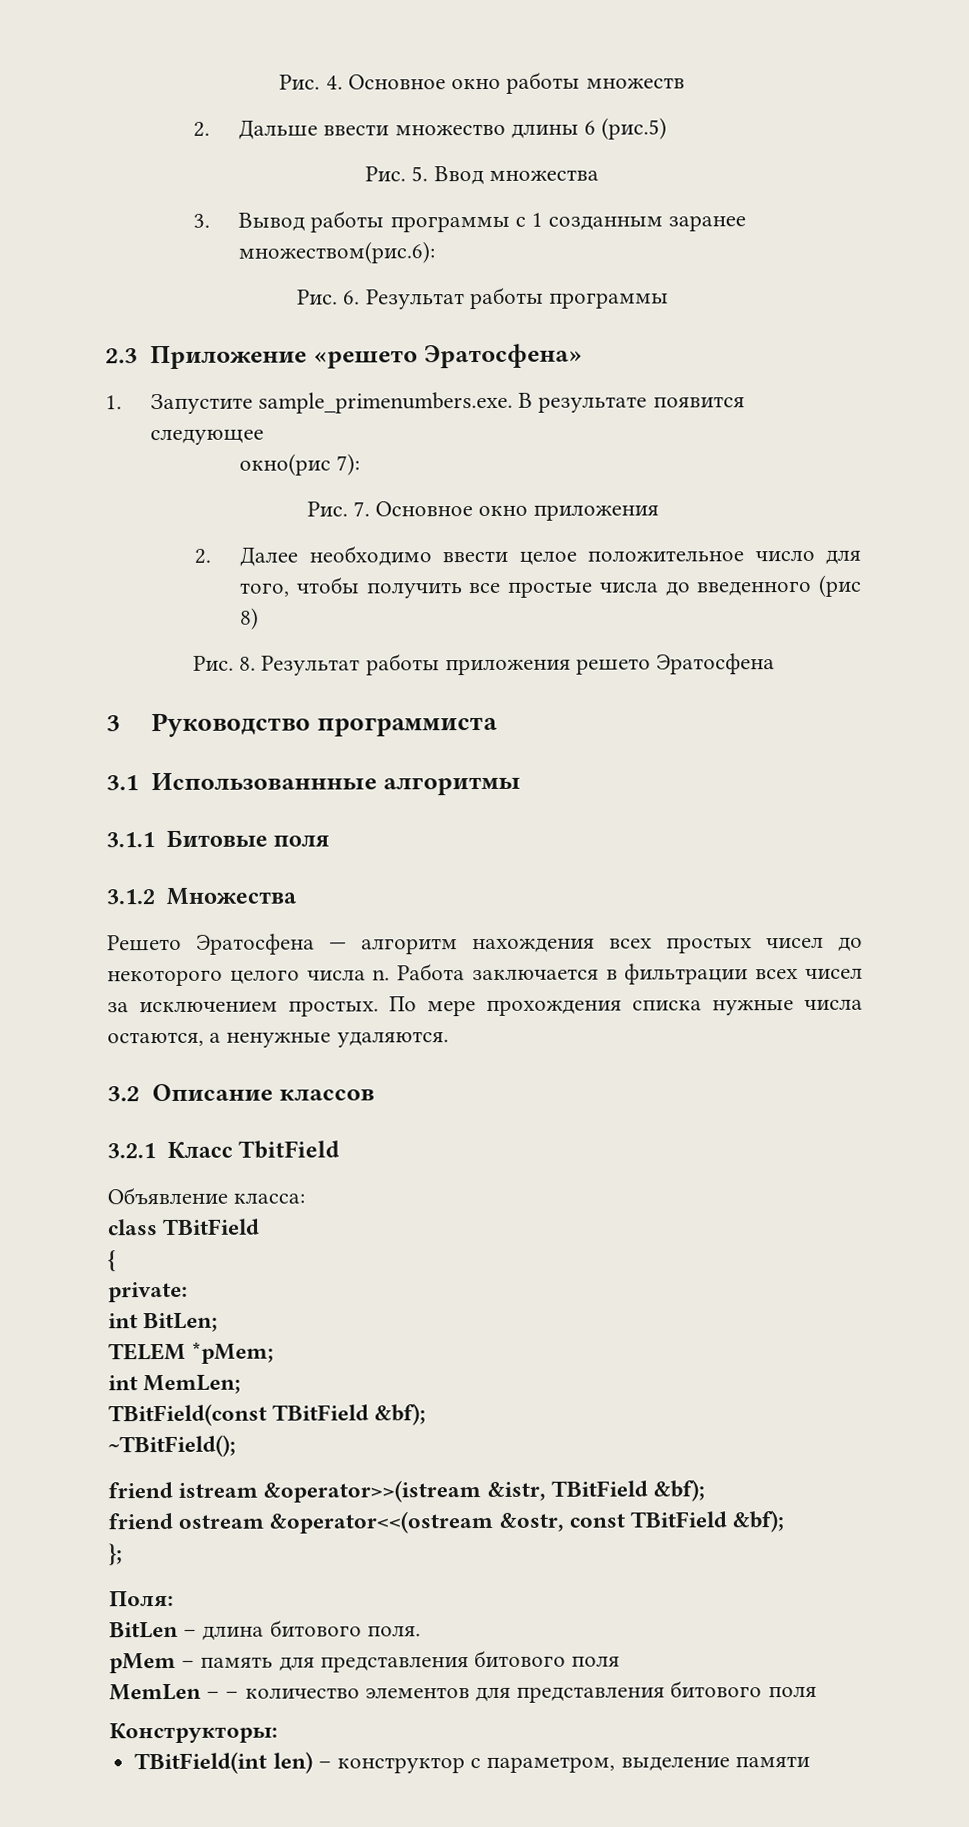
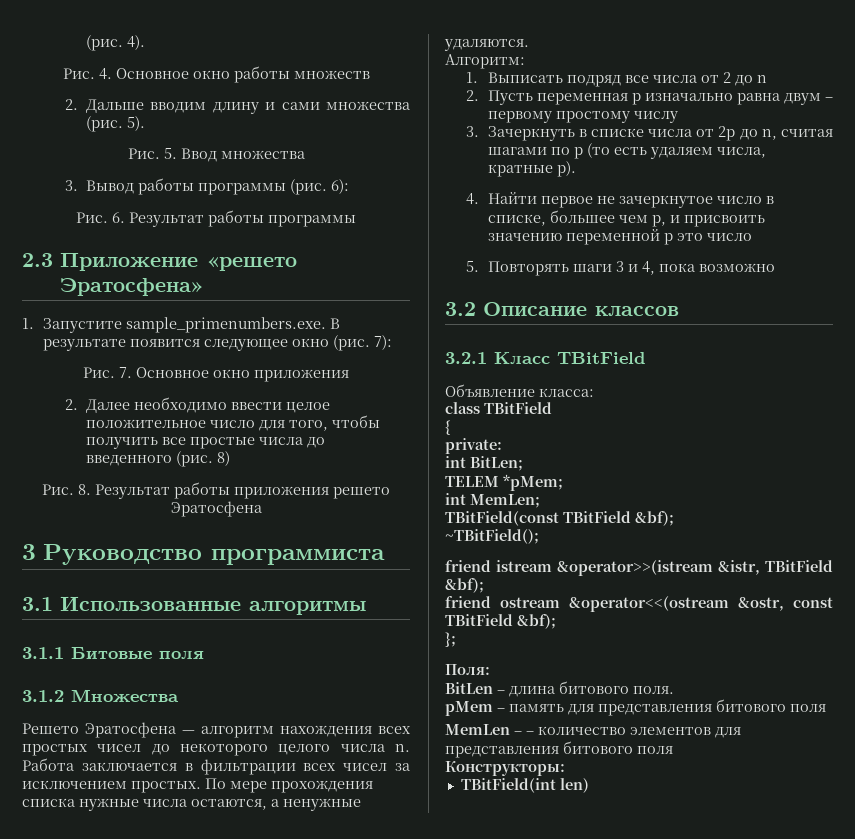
(279, 82) none -> [85,35,145,51] (рис. 4). //
[323,117,668,140] ввести множество длины 6 (рис.5) -> [150,101,411,114] [85,116,145,132] вводим длину и сами множества (рис. 5).
[514,212,747,232] [238,241,436,264] с 1 созданным заранее множеством(рис.6): -> [289,179,349,195] (рис. 6):
[239,453,332,476] // окно(рис -> [292,335,371,351] окно (рис.
[817,574,862,597] (рис -> [175,451,213,467] (рис.
[150,772,377,791] Использованнные -> [60,596,242,611] Использованные
(449, 1039) none -> [445,54,525,69] [466,72,767,87] [466,90,833,105] [487,111,678,123] [466,126,834,141] [487,143,766,159] [487,161,576,177] [466,192,774,208] [487,210,765,227] [487,229,752,245] [466,261,775,276] // Алгоритм: // 1. Выписать подряд все числа от 2 до n // 2. Пусть переменная p изначально равна двум – первому простому числу // 3. Зачеркнуть в списке числа от 2p до n, считая шагами по p (то есть удаляем числа, кратные p). // 4. Найти первое не зачеркнутое число в списке, большее чем p, и присвоить значению переменной p это число // 5. Повторять шаги 3 и 4, пока возможно
[237,1140,340,1159] TbitField -> [557,352,646,364] TBitField
[317,1755,810,1774] – конструктор с параметром, выделение памяти -> (589, 785) none

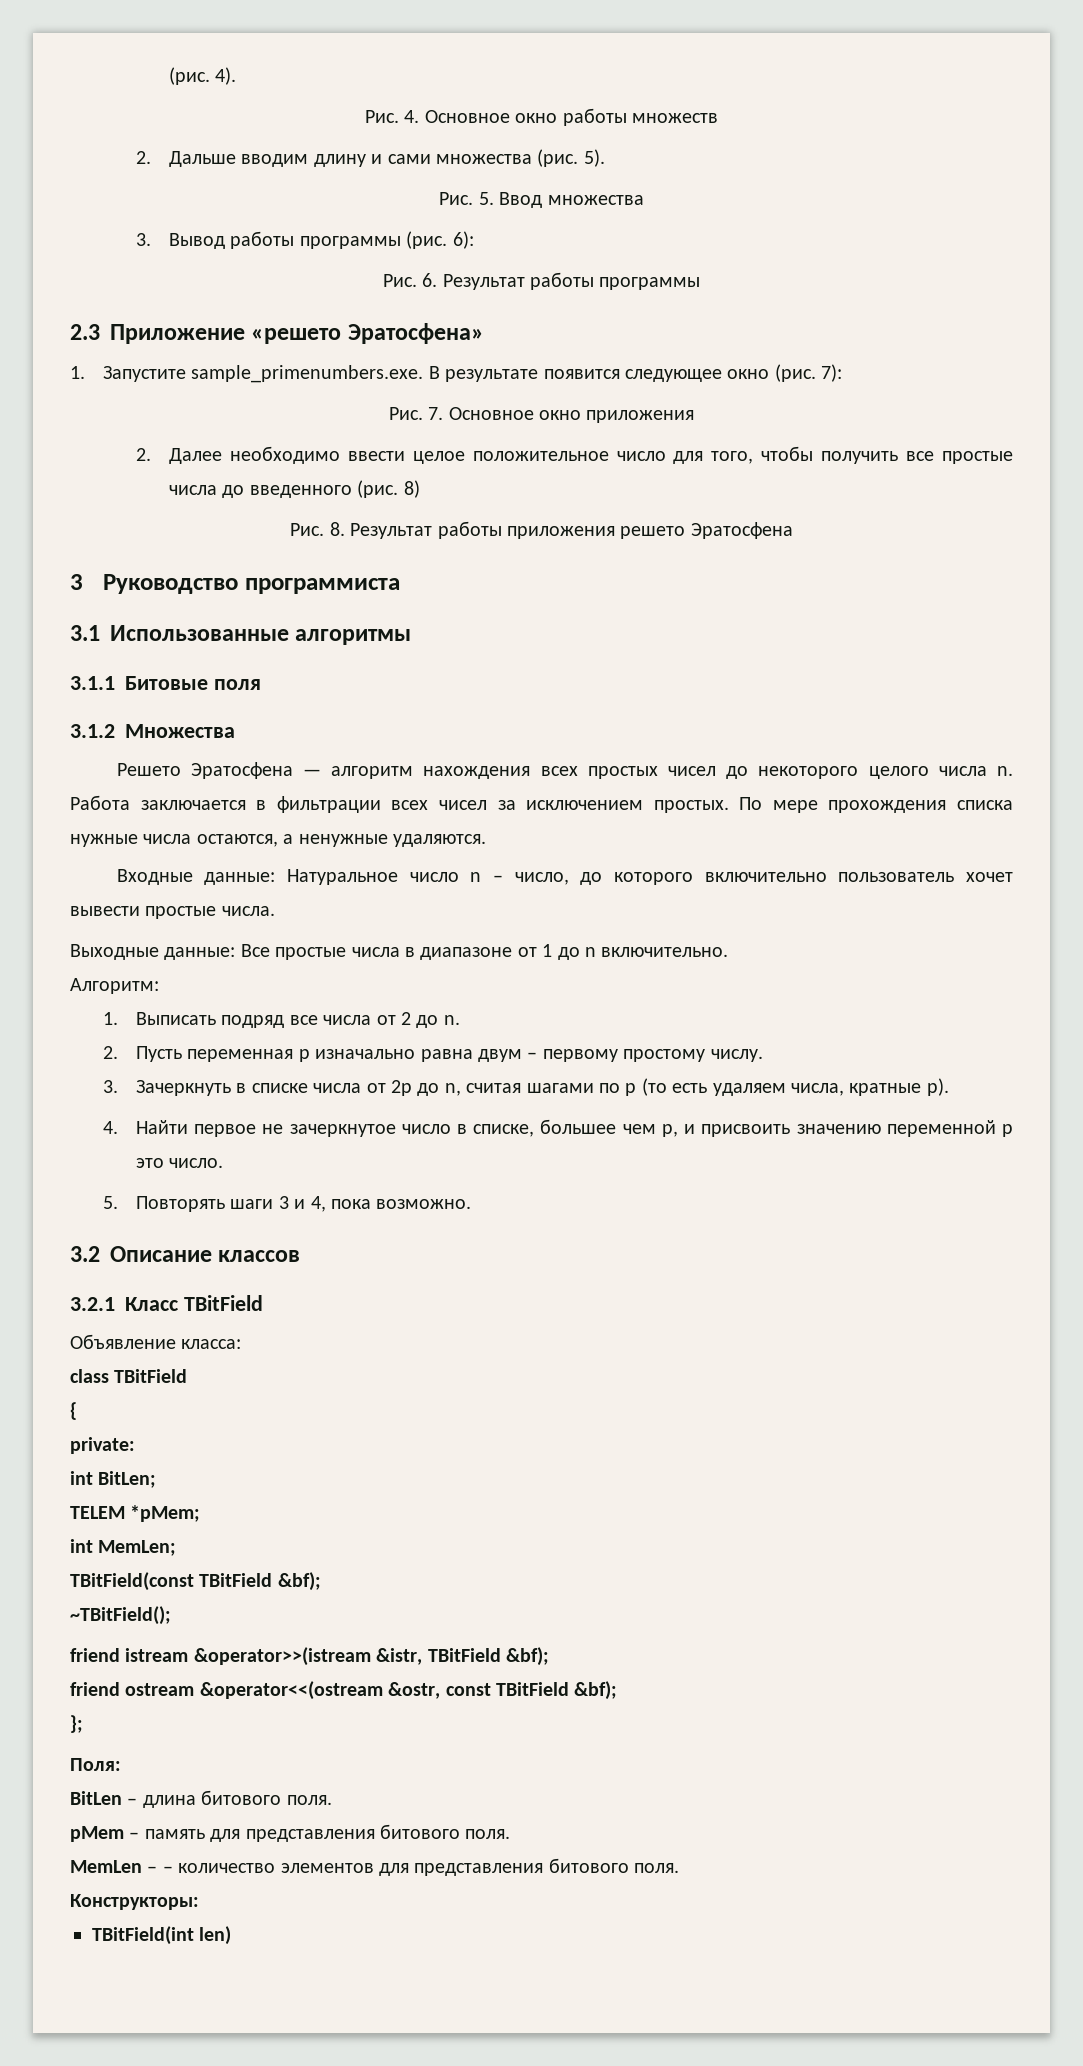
(529, 45) none -> [116,869,1014,885] [70,906,275,919] [70,944,729,960] // Входные данные: Натуральное число n – число, до которого включительно пользователь хочет вывести простые числа. // Выходные данные: Все простые числа в диапазоне от 1 до n включительно.
[756,75,767,83] n -> [443,1015,460,1025] n.
[633,111,678,123] числу -> [710,1049,763,1062] числу.
[706,233,752,241] число -> [169,1158,224,1168] число.
[698,263,775,272] возможно -> [376,1199,472,1209] возможно.
[790,704,826,712] поля -> [465,1829,511,1839] поля.
[637,746,673,754] поля -> [634,1863,680,1873] поля.

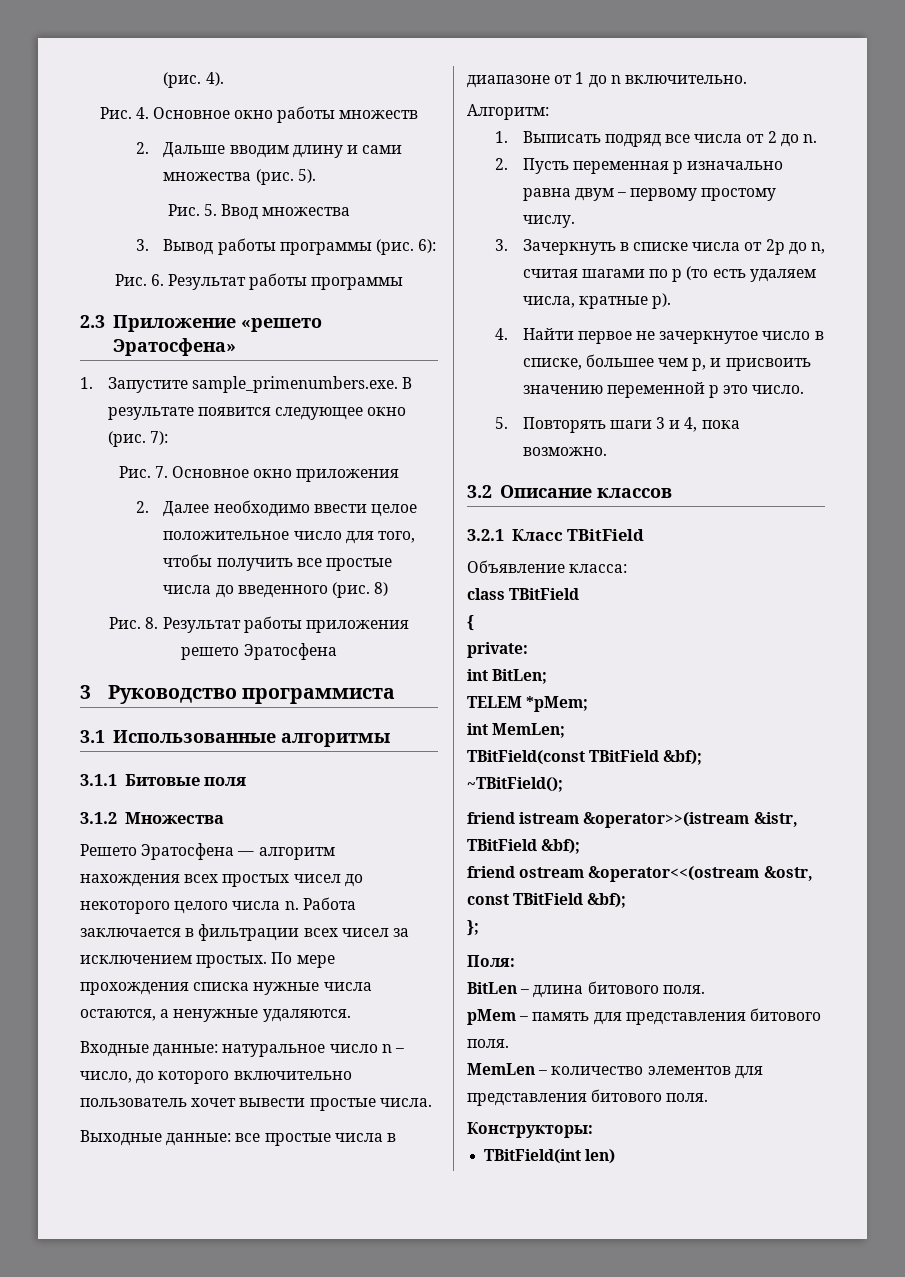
[286,869,398,885] Натуральное -> [222,1044,326,1057] натуральное
[240,944,270,957] Все -> [235,1133,261,1142] все
[162,1866,173,1873] – -> (548, 1072) none

